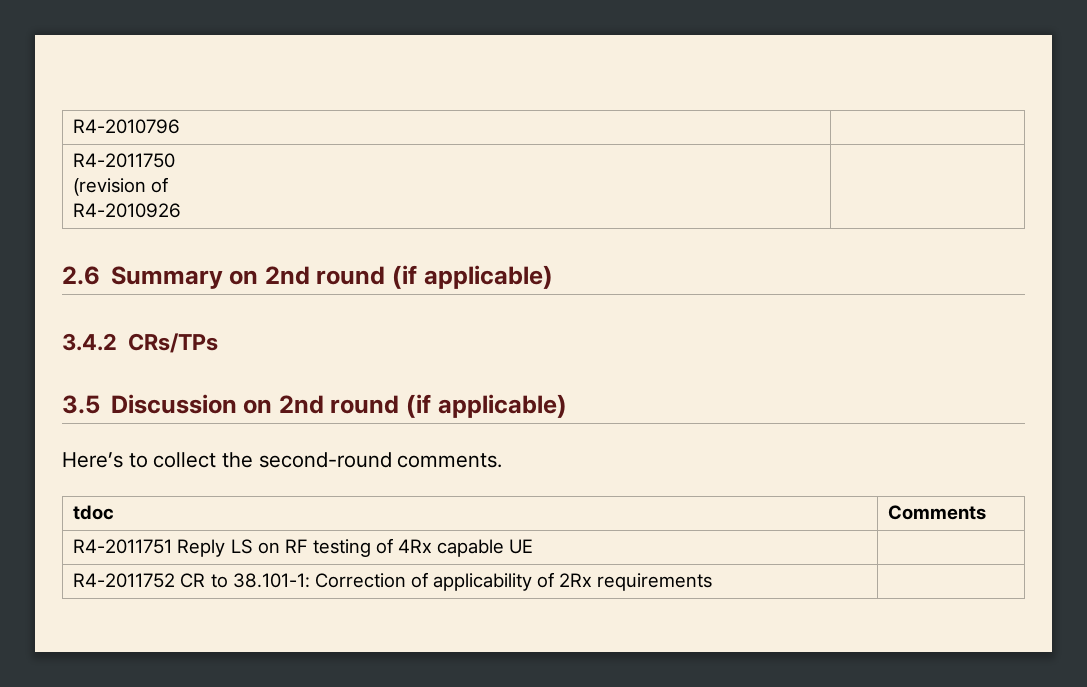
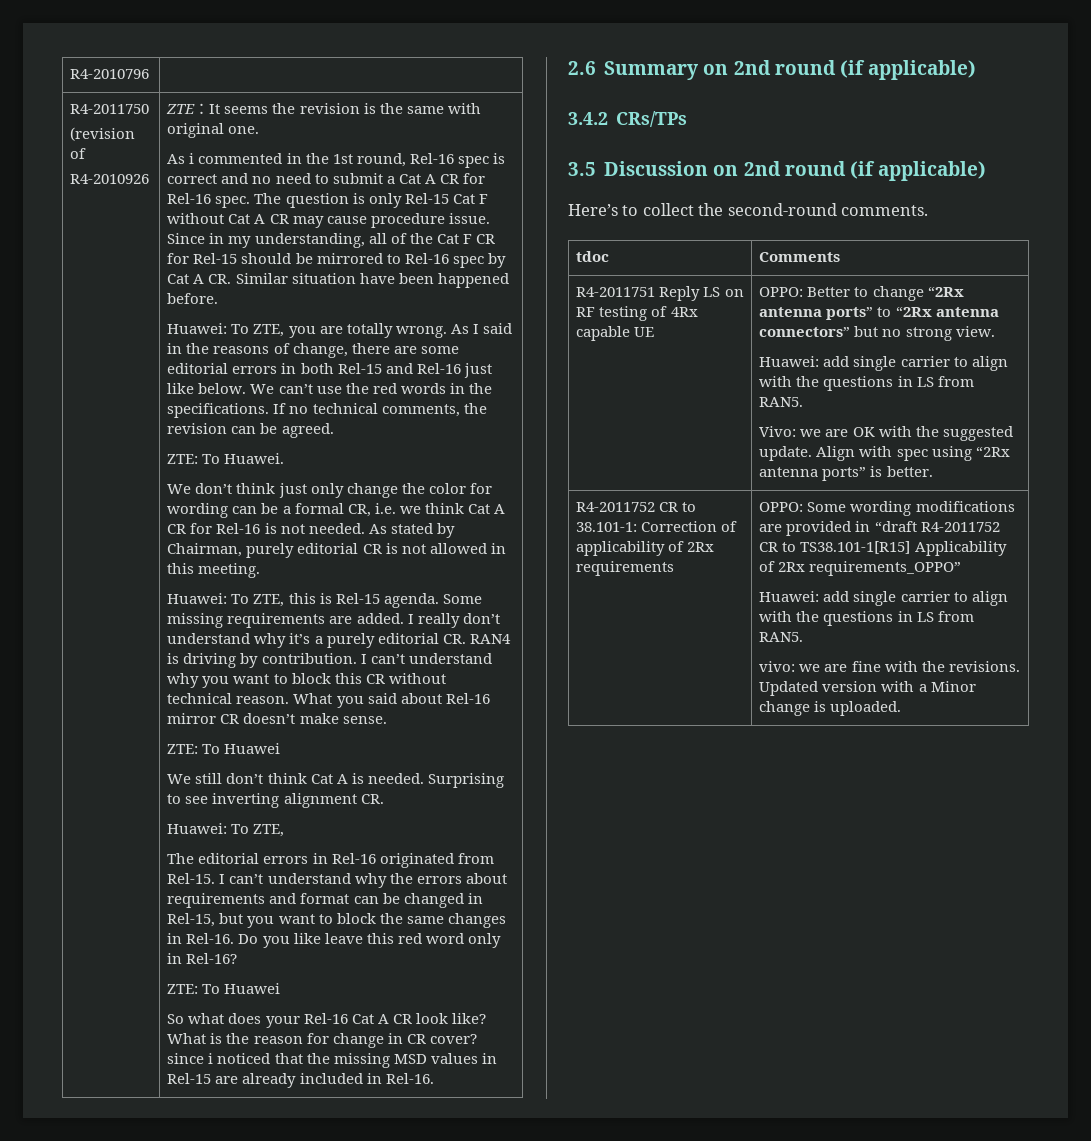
(182, 210) none -> [166,103,481,114] [167,123,260,138] [167,153,505,168] [167,173,485,184] [167,193,488,208] [167,213,490,228] [167,233,495,248] [167,253,506,268] [167,273,509,288] [167,293,219,304] [167,323,512,338] [167,343,459,358] [167,363,492,378] [167,383,492,394] [167,403,487,418] [167,423,334,438] [167,453,285,464] [167,483,492,498] [167,503,505,518] [167,523,455,538] [167,543,506,558] [167,563,261,578] [167,593,482,608] [167,613,500,628] [167,633,511,648] [167,653,492,668] [167,673,446,688] [167,693,490,708] [167,713,387,724] [167,743,281,754] [167,773,504,788] [167,793,384,808] [167,823,285,837] [167,853,494,868] [167,873,507,888] [167,893,483,908] [167,913,506,928] [167,933,501,948] [167,953,238,964] [167,983,281,994] [167,1013,486,1028] [167,1033,477,1048] [167,1053,497,1068] [167,1073,434,1088] ZTE：It seems the revision is the same with original one. // As i commented in the 1st round, Rel-16 spec is correct and no need to submit a Cat A CR for Rel-16 spec. The question is only Rel-15 Cat F without Cat A CR may cause procedure issue. Since in my understanding, all of the Cat F CR for Rel-15 should be mirrored to Rel-16 spec by Cat A CR. Similar situation have been happened before. // Huawei: To ZTE, you are totally wrong. As I said in the reasons of change, there are some editorial errors in both Rel-15 and Rel-16 just like below. We can’t use the red words in the specifications. If no technical comments, the revision can be agreed. // ZTE: To Huawei. // We don’t think just only change the color for wording can be a formal CR, i.e. we think Cat A CR for Rel-16 is not needed. As stated by Chairman, purely editorial CR is not allowed in this meeting. // Huawei: To ZTE, this is Rel-15 agenda. Some missing requirements are added. I really don’t understand why it’s a purely editorial CR. RAN4 is driving by contribution. I can’t understand why you want to block this CR without technical reason. What you said about Rel-16 mirror CR doesn’t make sense. // ZTE: To Huawei // We still don’t think Cat A is needed. Surprising to see inverting alignment CR. // Huawei: To ZTE, // The editorial errors in Rel-16 originated from Rel-15. I can’t understand why the errors about requirements and format can be changed in Rel-15, but you want to block the same changes in Rel-16. Do you like leave this red word only in Rel-16? // ZTE: To Huawei // So what does your Rel-16 Cat A CR look like? What is the reason for change in CR cover? since i noticed that the missing MSD values in Rel-15 are already included in Rel-16.
(534, 546) none -> [759,286,964,301] [759,306,999,320] [759,326,995,341] [759,356,1008,371] [759,376,974,391] [759,397,804,407] [759,426,1013,441] [759,446,1010,461] [759,466,933,481] OPPO: Better to change “2Rx antenna ports” to “2Rx antenna connectors” but no strong view. // Huawei: add single carrier to align with the questions in LS from RAN5. // Vivo: we are OK with the suggested update. Align with spec using “2Rx antenna ports” is better.
(713, 582) none -> [759,501,1015,516] [759,521,1000,536] [759,541,1007,556] [759,561,962,576] [759,591,1008,606] [759,611,974,626] [759,632,804,642] [759,661,1020,672] [759,681,976,696] [759,701,902,716] OPPO: Some wording modifications are provided in “draft R4-2011752 CR to TS38.101-1[R15] Applicability of 2Rx requirements_OPPO” // Huawei: add single carrier to align with the questions in LS from RAN5. // vivo: we are fine with the revisions. Updated version with a Minor change is uploaded.

